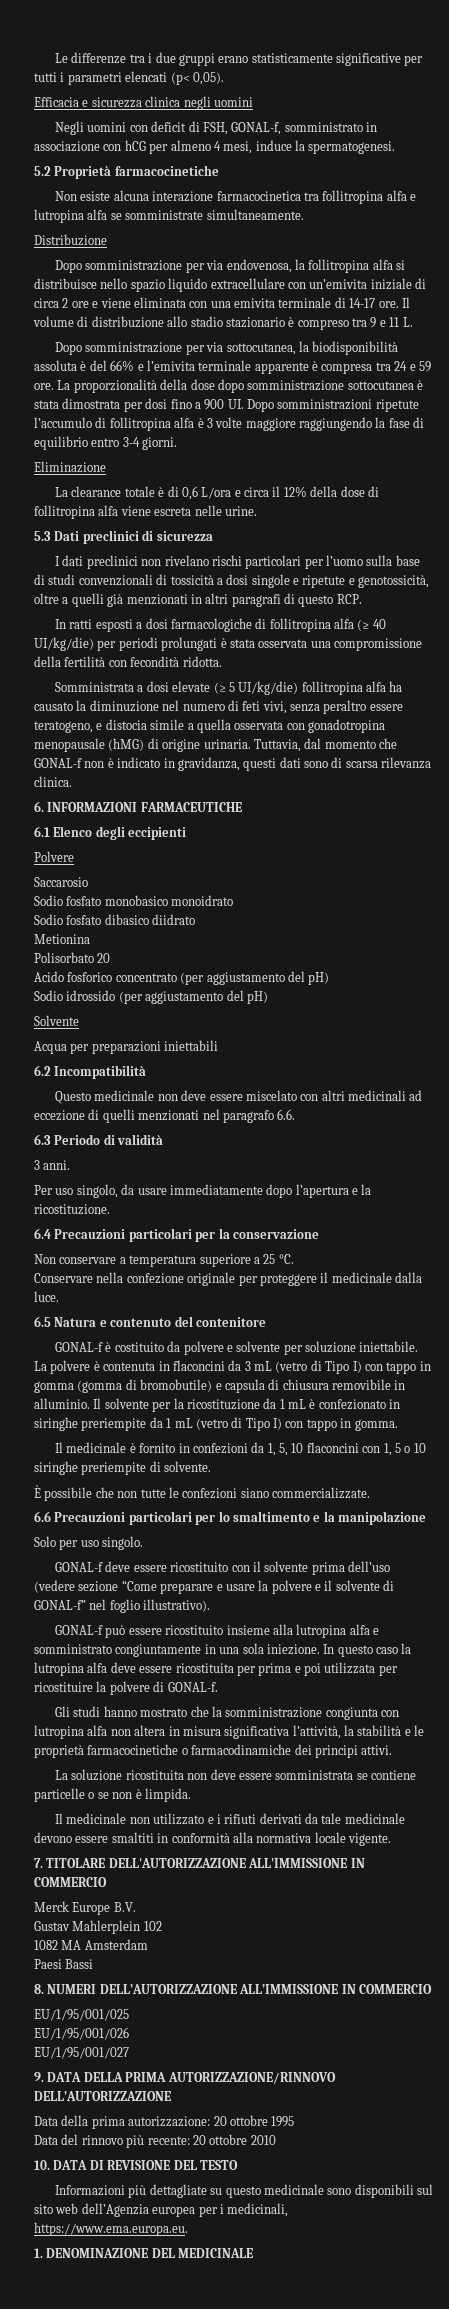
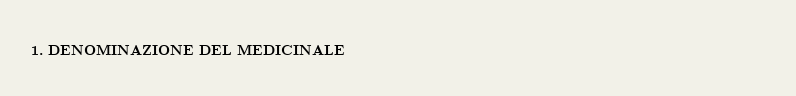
[55,52,424,66] [34,71,224,85] [34,96,253,110] [55,121,378,135] [34,140,396,154] [34,165,219,179] [55,190,417,204] [34,209,304,223] [34,234,107,246] [55,259,406,273] [34,278,426,292] [34,297,410,308] [33,316,413,330] [55,341,399,355] [34,360,431,374] [34,379,423,393] [34,398,419,412] [34,417,425,431] [34,436,178,450] [34,461,106,473] [55,486,379,500] [34,505,257,519] [34,530,213,544] [55,555,420,569] [34,574,430,588] [34,593,362,607] [55,618,386,632] [34,637,422,651] [34,656,222,667] [55,681,403,695] [34,700,403,714] [34,719,385,733] [34,738,397,752] [34,757,432,771] [34,776,72,787] [34,801,242,812] [34,826,187,840] [34,851,74,862] [34,877,88,887] [34,895,234,906] [34,914,196,925] [34,934,90,944] [34,952,111,963] [34,971,330,985] [34,990,268,1004] [34,1015,79,1026] [34,1040,219,1054] [34,1065,147,1079] [55,1090,423,1104] [34,1109,296,1123] [34,1134,164,1145] [34,1160,71,1170] [34,1184,372,1198] [34,1204,110,1215] [34,1228,319,1242] [34,1254,294,1267] [34,1272,422,1286] [34,1291,59,1302] [34,1316,266,1327] [55,1341,419,1355] [34,1360,431,1374] [34,1379,406,1393] [34,1398,401,1412] [34,1417,398,1431] [55,1442,426,1456] [34,1461,212,1475] [34,1485,370,1501] [34,1511,426,1525] [34,1536,144,1550] [55,1561,391,1575] [34,1580,395,1594] [34,1599,211,1613] [55,1624,380,1638] [34,1643,412,1657] [34,1662,398,1676] [34,1681,218,1695] [55,1706,400,1720] [34,1725,425,1739] [34,1744,393,1758] [55,1769,417,1781] [34,1788,191,1802] [55,1813,405,1825] [34,1832,391,1846] [34,1858,365,1868] [34,1877,107,1887] [34,1901,136,1915] [34,1920,162,1934] [34,1939,148,1950] [34,1959,94,1969] [34,1984,432,1994] [34,2009,129,2021] [34,2027,129,2040] [34,2047,129,2059] [34,2072,336,2084] [34,2091,171,2101] [34,2115,295,2129] [34,2134,276,2148] [34,2160,238,2170] [55,2184,434,2198] [34,2203,289,2217] [34,2222,188,2236] Le differenze tra i due gruppi erano statisticamente significative per tutti i parametri elencati (p< 0,05). // Efficacia e sicurezza clinica negli uomini // Negli uomini con deficit di FSH, GONAL-f, somministrato in associazione con hCG per almeno 4 mesi, induce la spermatogenesi. // 5.2 Proprietà farmacocinetiche // Non esiste alcuna interazione farmacocinetica tra follitropina alfa e lutropina alfa se somministrate simultaneamente. // Distribuzione // Dopo somministrazione per via endovenosa, la follitropina alfa si distribuisce nello spazio liquido extracellulare con un’emivita iniziale di circa 2 ore e viene eliminata con una emivita terminale di 14-17 ore. Il volume di distribuzione allo stadio stazionario è compreso tra 9 e 11 L. // Dopo somministrazione per via sottocutanea, la biodisponibilità assoluta è del 66% e l’emivita terminale apparente è compresa tra 24 e 59 ore. La proporzionalità della dose dopo somministrazione sottocutanea è stata dimostrata per dosi fino a 900 UI. Dopo somministrazioni ripetute l’accumulo di follitropina alfa è 3 volte maggiore raggiungendo la fase di equilibrio entro 3-4 giorni. // Eliminazione // La clearance totale è di 0,6 L/ora e circa il 12% della dose di follitropina alfa viene escreta nelle urine. // 5.3 Dati preclinici di sicurezza // I dati preclinici non rivelano rischi particolari per l’uomo sulla base di studi convenzionali di tossicità a dosi singole e ripetute e genotossicità, oltre a quelli già menzionati in altri paragrafi di questo RCP. // In ratti esposti a dosi farmacologiche di follitropina alfa (≥ 40 UI/kg/die) per periodi prolungati è stata osservata una compromissione della fertilità con fecondità ridotta. // Somministrata a dosi elevate (≥ 5 UI/kg/die) follitropina alfa ha causato la diminuzione nel numero di feti vivi, senza peraltro essere teratogeno, e distocia simile a quella osservata con gonadotropina menopausale (hMG) di origine urinaria. Tuttavia, dal momento che GONAL-f non è indicato in gravidanza, questi dati sono di scarsa rilevanza clinica. // 6. INFORMAZIONI FARMACEUTICHE // 6.1 Elenco degli eccipienti // Polvere // Saccarosio // Sodio fosfato monobasico monoidrato // Sodio fosfato dibasico diidrato // Metionina // Polisorbato 20 // Acido fosforico concentrato (per aggiustamento del pH) // Sodio idrossido (per aggiustamento del pH) // Solvente // Acqua per preparazioni iniettabili // 6.2 Incompatibilità // Questo medicinale non deve essere miscelato con altri medicinali ad eccezione di quelli menzionati nel paragrafo 6.6. // 6.3 Periodo di validità // 3 anni. // Per uso singolo, da usare immediatamente dopo l’apertura e la ricostituzione. // 6.4 Precauzioni particolari per la conservazione // Non conservare a temperatura superiore a 25 °C. // Conservare nella confezione originale per proteggere il medicinale dalla luce. // 6.5 Natura e contenuto del contenitore // GONAL-f è costituito da polvere e solvente per soluzione iniettabile. La polvere è contenuta in flaconcini da 3 mL (vetro di Tipo I) con tappo in gomma (gomma di bromobutile) e capsula di chiusura removibile in alluminio. Il solvente per la ricostituzione da 1 mL è confezionato in siringhe preriempite da 1 mL (vetro di Tipo I) con tappo in gomma. // Il medicinale è fornito in confezioni da 1, 5, 10 flaconcini con 1, 5 o 10 siringhe preriempite di solvente. // È possibile che non tutte le confezioni siano commercializzate. // 6.6 Precauzioni particolari per lo smaltimento e la manipolazione // Solo per uso singolo. // GONAL-f deve essere ricostituito con il solvente prima dell’uso (vedere sezione “Come preparare e usare la polvere e il solvente di GONAL-f” nel foglio illustrativo). // GONAL-f può essere ricostituito insieme alla lutropina alfa e somministrato congiuntamente in una sola iniezione. In questo caso la lutropina alfa deve essere ricostituita per prima e poi utilizzata per ricostituire la polvere di GONAL-f. // Gli studi hanno mostrato che la somministrazione congiunta con lutropina alfa non altera in misura significativa l’attività, la stabilità e le proprietà farmacocinetiche o farmacodinamiche dei principi attivi. // La soluzione ricostituita non deve essere somministrata se contiene particelle o se non è limpida. // Il medicinale non utilizzato e i rifiuti derivati da tale medicinale devono essere smaltiti in conformità alla normativa locale vigente. // 7. TITOLARE DELL'AUTORIZZAZIONE ALL'IMMISSIONE IN COMMERCIO // Merck Europe B.V. // Gustav Mahlerplein 102 // 1082 MA Amsterdam // Paesi Bassi // 8. NUMERI DELL’AUTORIZZAZIONE ALL’IMMISSIONE IN COMMERCIO // EU/1/95/001/025 // EU/1/95/001/026 // EU/1/95/001/027 // 9. DATA DELLA PRIMA AUTORIZZAZIONE/RINNOVO DELL’AUTORIZZAZIONE // Data della prima autorizzazione: 20 ottobre 1995 // Data del rinnovo più recente: 20 ottobre 2010 // 10. DATA DI REVISIONE DEL TESTO // Informazioni più dettagliate su questo medicinale sono disponibili sul sito web dell’Agenzia europea per i medicinali, https://www.ema.europa.eu. // -> (31, 50) none

